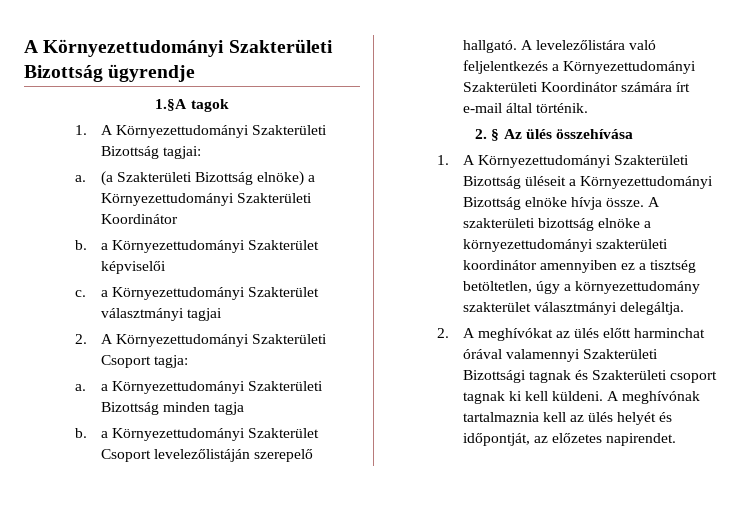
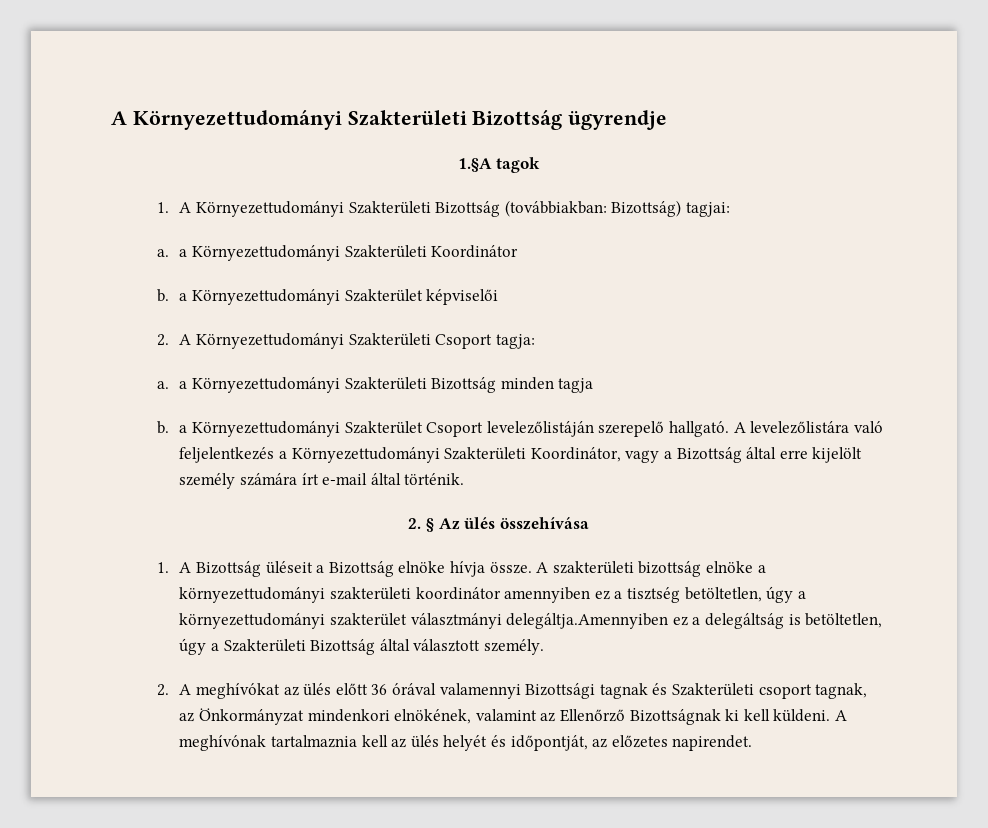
(159, 152) none -> [504,200,682,217] (továbbiakban: Bizottság)
[100,171,305,186] (a Szakterületi Bizottság elnöke) -> (169, 253) none
[75,287,319,300] [100,308,222,321] // c. a Környezettudományi Szakterület választmányi tagjai -> (499, 297) none
[540,82,618,92] Koordinátor -> [530,447,863,463] [179,473,236,489] Koordinátor, vagy a Bizottság által erre kijelölt személy
[477,155,689,168] Környezettudományi Szakterületi -> (192, 567) none
[580,176,714,189] Környezettudományi -> (325, 569) none
[575,281,701,294] környezettudomány -> [179,613,326,629] környezettudományi
[619,302,684,315] delegáltja. -> [506,613,883,629] [179,638,545,655] delegáltja.Amennyiben ez a delegáltság is betöltetlen, úgy a Szakterületi Bizottság által választott személy.
[634,328,706,338] harminchat -> [371,684,388,695] 36
[582,349,658,359] Szakterületi -> (521, 691) none
[462,391,505,404] tagnak -> [815,683,868,699] [179,708,721,725] tagnak, az Önkormányzat mindenkori elnökének, valamint az Ellenőrző Bizottságnak

